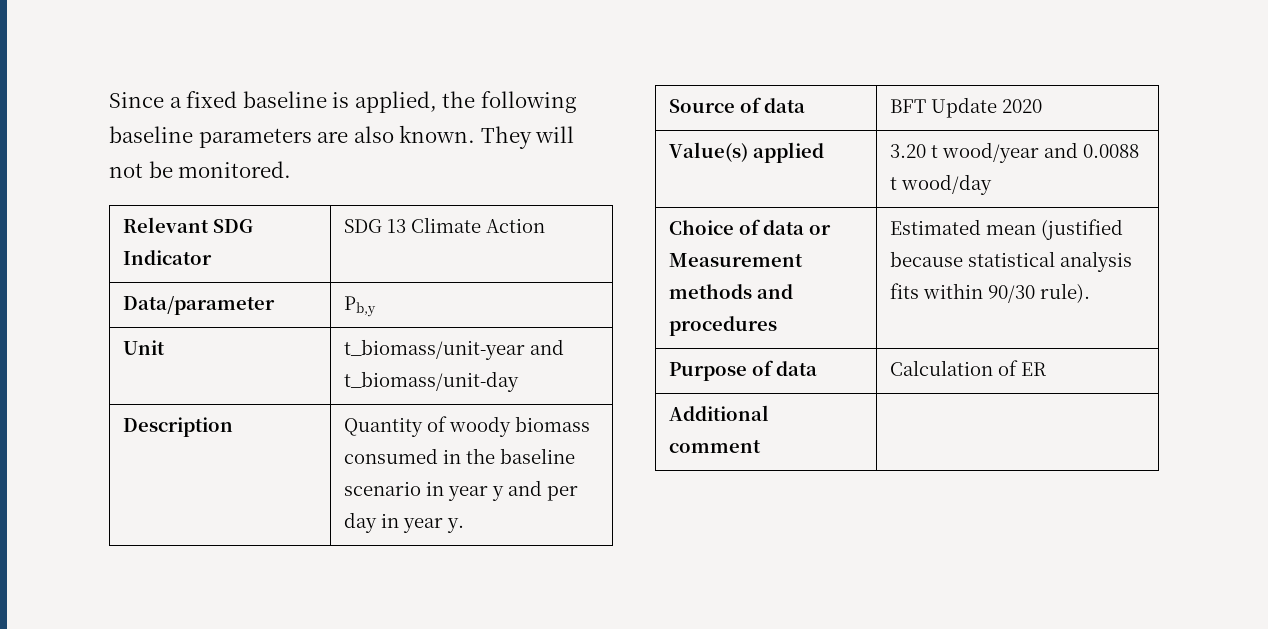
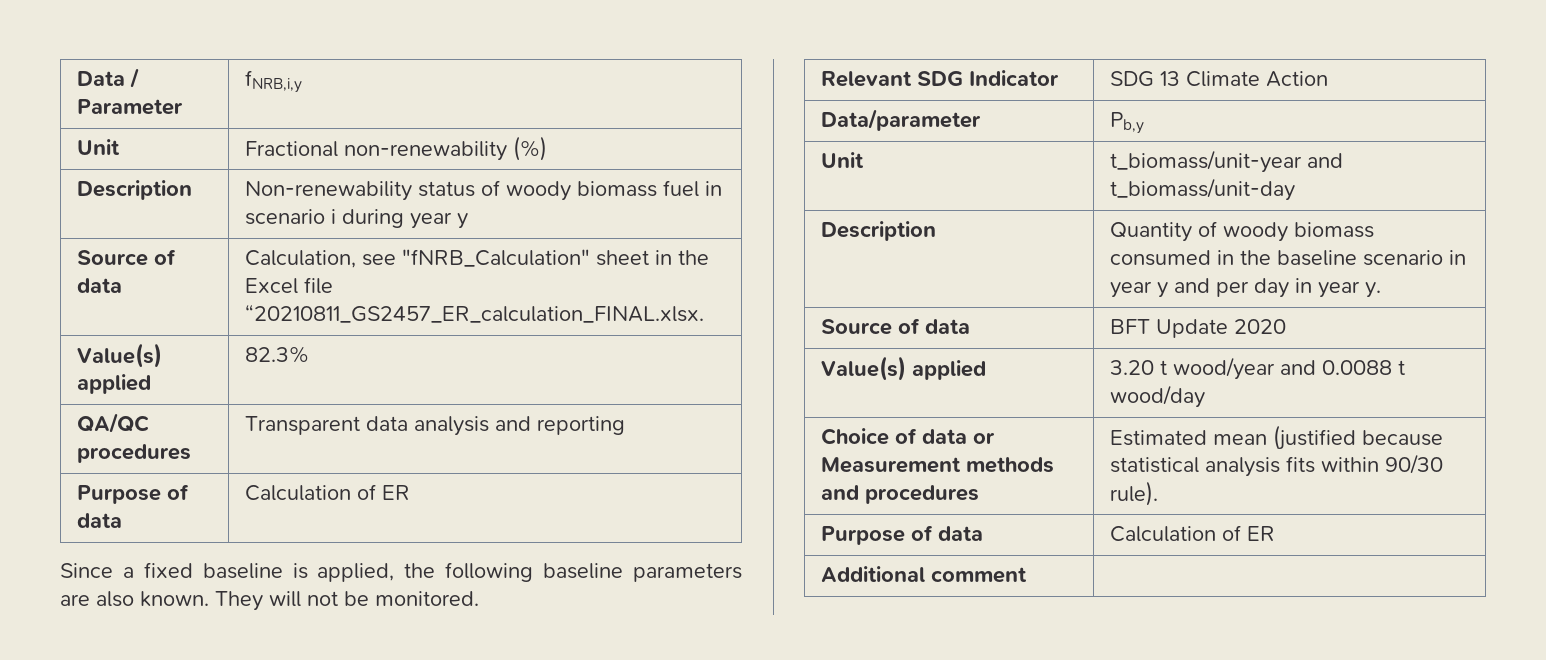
(109, 100) none -> [76,68,139,88] [76,99,183,115] [244,70,302,93] [76,139,120,155] [244,136,547,161] [76,180,192,200] [244,180,722,201] [244,209,468,229] [76,249,176,266] [76,278,122,293] [244,249,709,268] [244,277,333,294] [244,304,704,323] [76,343,162,368] [76,374,151,394] [244,346,309,363] [76,413,149,433] [76,444,191,463] [244,416,625,436] [76,484,189,504] [76,513,122,528] [244,484,410,501] Data / Parameter | fNRB,i,y // Unit | Fractional non-renewability (%) // Description | Non-renewability status of woody biomass fuel in scenario i during year y // Source of data | Calculation, see "fNRB_Calculation" sheet in the Excel file “20210811_GS2457_ER_calculation_FINAL.xlsx. // Value(s) applied | 82.3% // QA/QC procedures | Transparent data analysis and reporting // Purpose of data | Calculation of ER //

